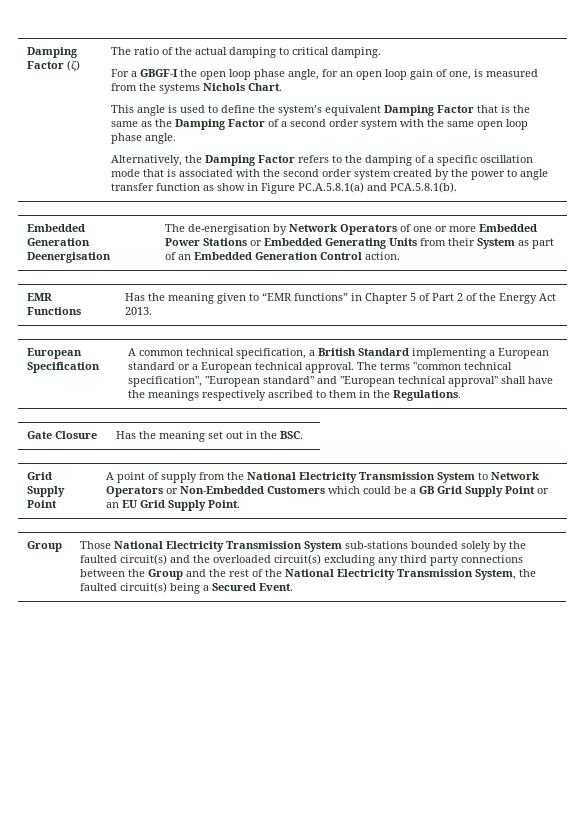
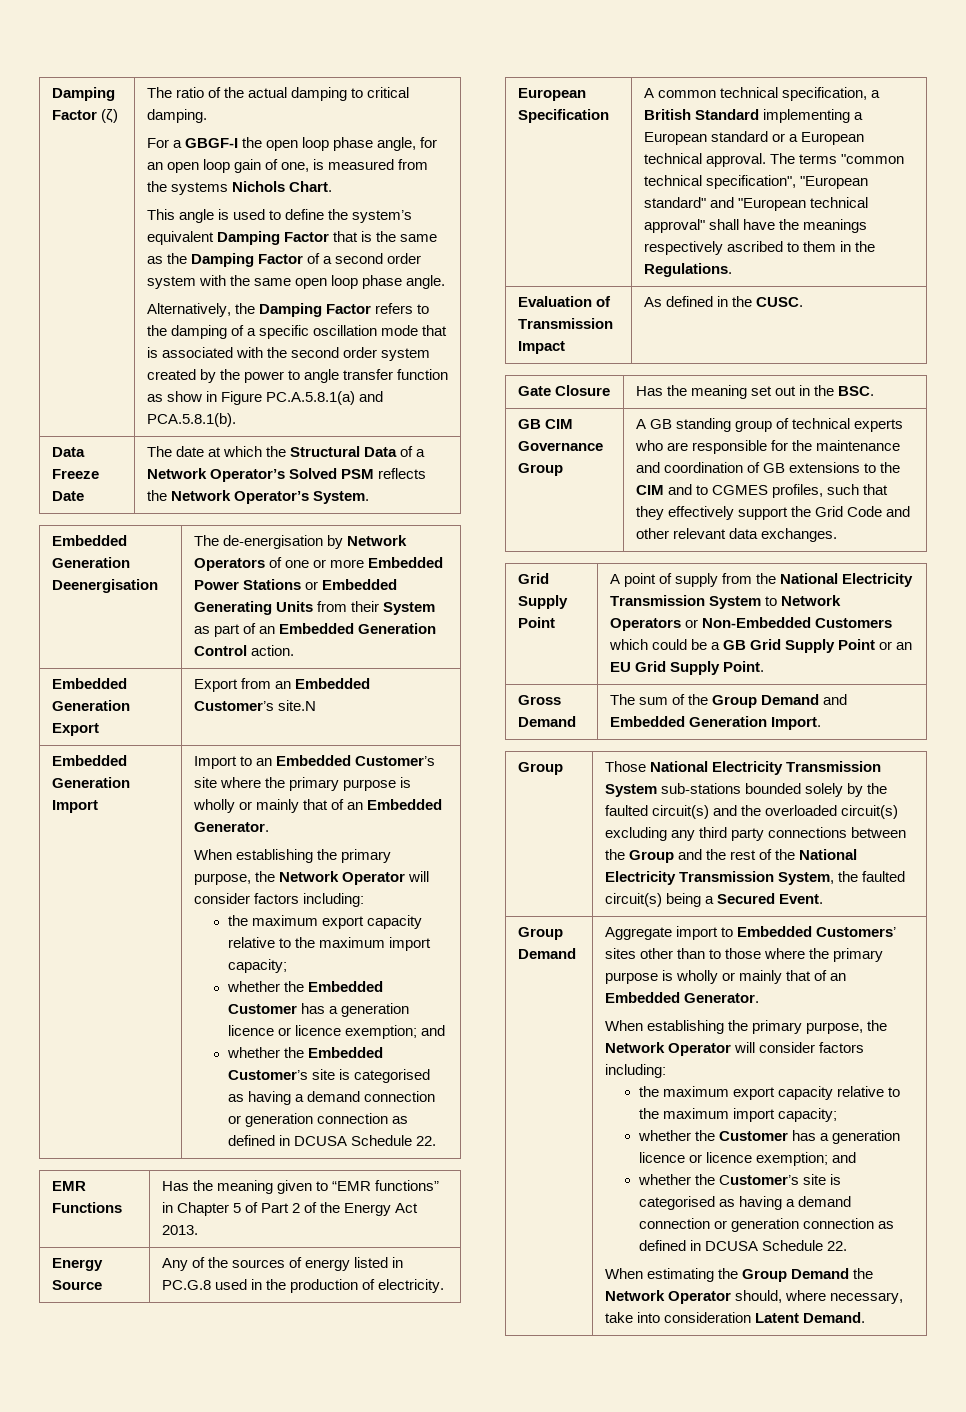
(457, 187) none -> [51,447,85,457] [51,469,99,479] [51,491,84,501] [146,446,426,457] [146,468,426,482] [146,490,369,504] // Data Freeze Date | The date at which the Structural Data of a Network Operator’s Solved PSM reflects the Network Operator’s System.
(400, 256) none -> [51,678,127,689] [51,700,130,711] [51,723,99,736] [193,678,370,692] [193,700,316,711] [51,755,127,766] [51,777,130,788] [51,800,98,813] [193,755,435,769] [193,777,412,791] [192,799,443,813] [193,822,269,832] [193,849,391,863] [193,871,429,885] [193,893,364,907] [227,915,422,929] [227,937,432,951] [227,959,287,973] [226,981,383,992] [227,1003,409,1017] [227,1025,446,1039] [226,1047,383,1058] [227,1069,430,1083] [227,1091,436,1105] [227,1113,408,1127] [227,1135,437,1146] // Embedded Generation Export | Export from an Embedded Customer’s site.N // Embedded Generation Import | Import to an Embedded Customer’s site where the primary purpose is wholly or mainly that of an Embedded Generator. // When establishing the primary purpose, the Network Operator will consider factors including: // the maximum export capacity relative to the maximum import capacity; // whether the Embedded Customer has a generation licence or licence exemption; and // whether the Embedded Customer’s site is categorised as having a demand connection or generation connection as defined in DCUSA Schedule 22.
(152, 311) none -> [51,1258,103,1271] [51,1280,102,1290] [161,1257,404,1271] [161,1279,445,1293] // Energy Source | Any of the sources of energy listed in PC.G.8 used in the production of electricity.
(461, 395) none -> [517,296,611,307] [517,318,613,329] [517,341,565,354] [643,296,803,307] // Evaluation of Transmission Impact | As defined in the CUSC.
(303, 435) none -> [517,419,573,429] [517,441,603,451] [517,463,563,476] [635,418,904,432] [634,440,901,454] [635,462,901,473] [635,484,889,498] [635,506,911,520] [635,528,837,542] // GB CIM Governance Group | A GB standing group of technical experts who are responsible for the maintenance and coordination of GB extensions to the CIM and to CGMES profiles, such that they effectively support the Grid Code and other relevant data exchanges.
(240, 504) none -> [517,695,561,705] [517,716,576,727] [609,694,848,708] [609,716,821,730] // Gross Demand | The sum of the Group Demand and Embedded Generation Import.
(293, 587) none -> [517,927,563,940] [517,948,576,959] [604,926,896,940] [604,948,884,962] [604,970,847,984] [604,992,759,1003] [604,1020,888,1034] [604,1042,864,1056] [604,1064,666,1078] [638,1086,901,1100] [638,1108,837,1122] [637,1130,901,1144] [638,1152,857,1166] [637,1174,842,1185] [638,1196,852,1210] [638,1218,895,1232] [638,1240,848,1251] [604,1268,874,1282] [604,1290,903,1304] [604,1312,865,1323] // Group Demand | Aggregate import to Embedded Customers’ sites other than to those where the primary purpose is wholly or mainly that of an Embedded Generator. // When establishing the primary purpose, the Network Operator will consider factors including: // the maximum export capacity relative to the maximum import capacity; // whether the Customer has a generation licence or licence exemption; and // whether the Customer’s site is categorised as having a demand connection or generation connection as defined in DCUSA Schedule 22. // When estimating the Group Demand the Network Operator should, where necessary, take into consideration Latent Demand.

